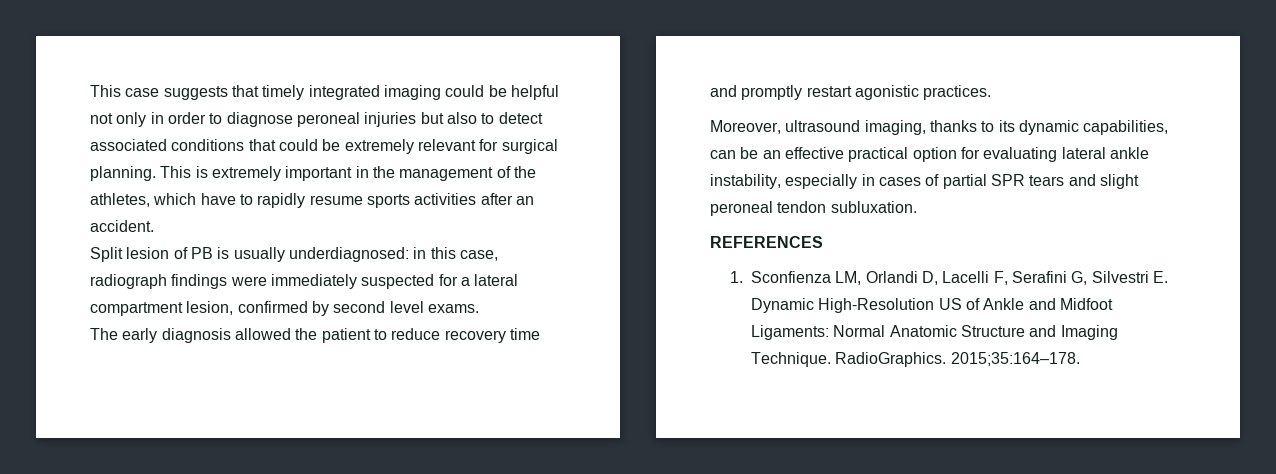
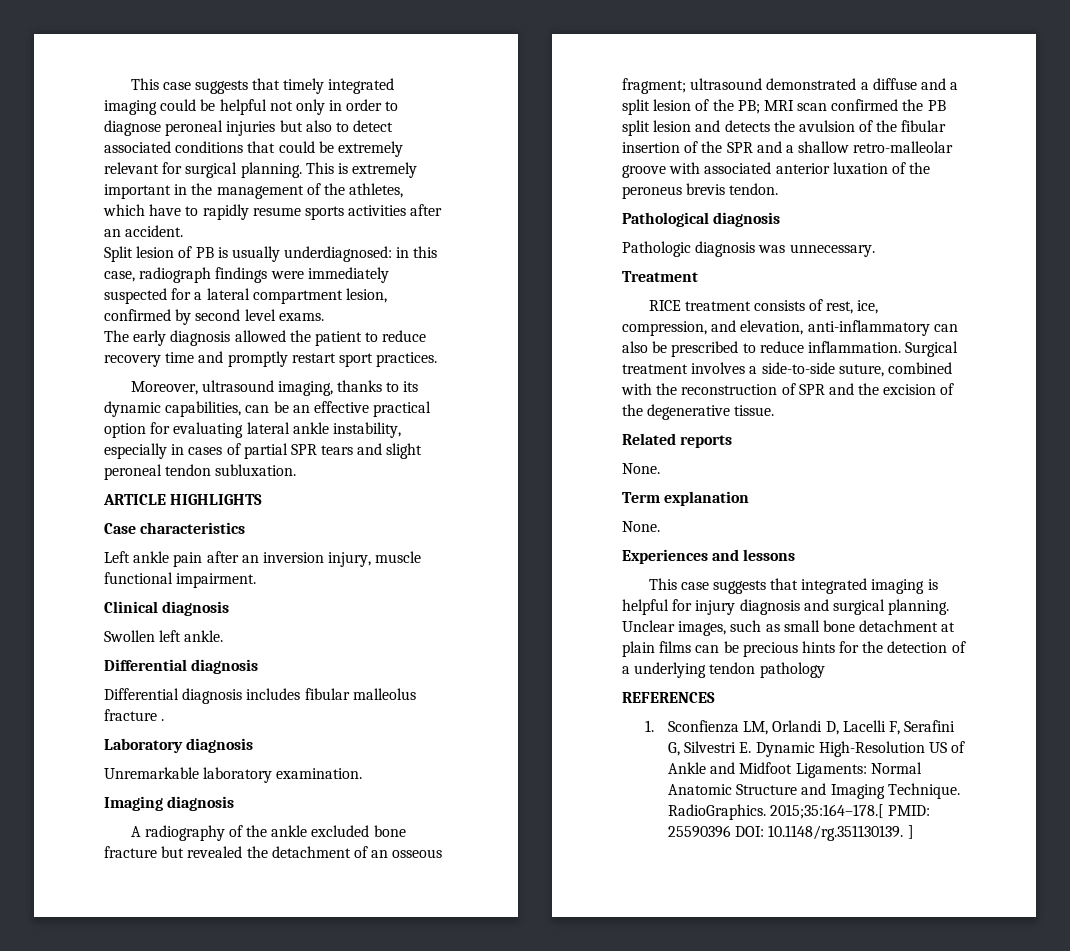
[854,85,919,100] agonistic -> [338,353,373,367] sport
(917, 207) none -> [103,494,263,505] [104,522,246,534] [104,551,422,567] [104,572,257,588] [104,601,230,616] [104,630,224,642] [104,659,259,674] [104,688,416,704] [104,709,165,721] [104,738,254,753] [104,767,363,783] [104,796,235,811] [130,825,406,841] [104,846,443,858] [622,78,959,94] [622,99,946,115] [622,120,947,136] [622,141,954,153] [622,162,931,178] [622,183,779,199] [622,212,781,227] [622,241,875,257] [622,271,698,282] [648,299,879,314] [622,320,958,336] [622,341,959,357] [622,362,952,377] [621,383,955,395] [622,404,775,420] [622,433,733,448] [622,463,660,474] [622,491,750,506] [622,521,660,532] [622,549,796,564] [648,578,938,594] [622,599,950,615] [622,620,956,636] [622,641,966,657] [622,662,825,678] // ARTICLE HIGHLIGHTS // Case characteristics // Left ankle pain after an inversion injury, muscle functional impairment. // Clinical diagnosis // Swollen left ankle. // Differential diagnosis // Differential diagnosis includes fibular malleolus fracture . // Laboratory diagnosis // Unremarkable laboratory examination. // Imaging diagnosis // A radiography of the ankle excluded bone fracture but revealed the detachment of an osseous fragment; ultrasound demonstrated a diffuse and a split lesion of the PB; MRI scan confirmed the PB split lesion and detects the avulsion of the fibular insertion of the SPR and a shallow retro-malleolar groove with associated anterior luxation of the peroneus brevis tendon. // Pathological diagnosis // Pathologic diagnosis was unnecessary. // Treatment // RICE treatment consists of rest, ice, compression, and elevation, anti-inflammatory can also be prescribed to reduce inflammation. Surgical treatment involves a side-to-side suture, combined with the reconstruction of SPR and the excision of the degenerative tissue. // Related reports // None. // Term explanation // None. // Experiences and lessons // This case suggests that integrated imaging is helpful for injury diagnosis and surgical planning. Unclear images, such as small bone detachment at plain films can be precious hints for the detection of a underlying tendon pathology
[950,352,1080,366] 2015;35:164–178. -> [770,804,931,819] [668,825,914,841] 2015;35:164–178.[ PMID: 25590396 DOI: 10.1148/rg.351130139. ]

